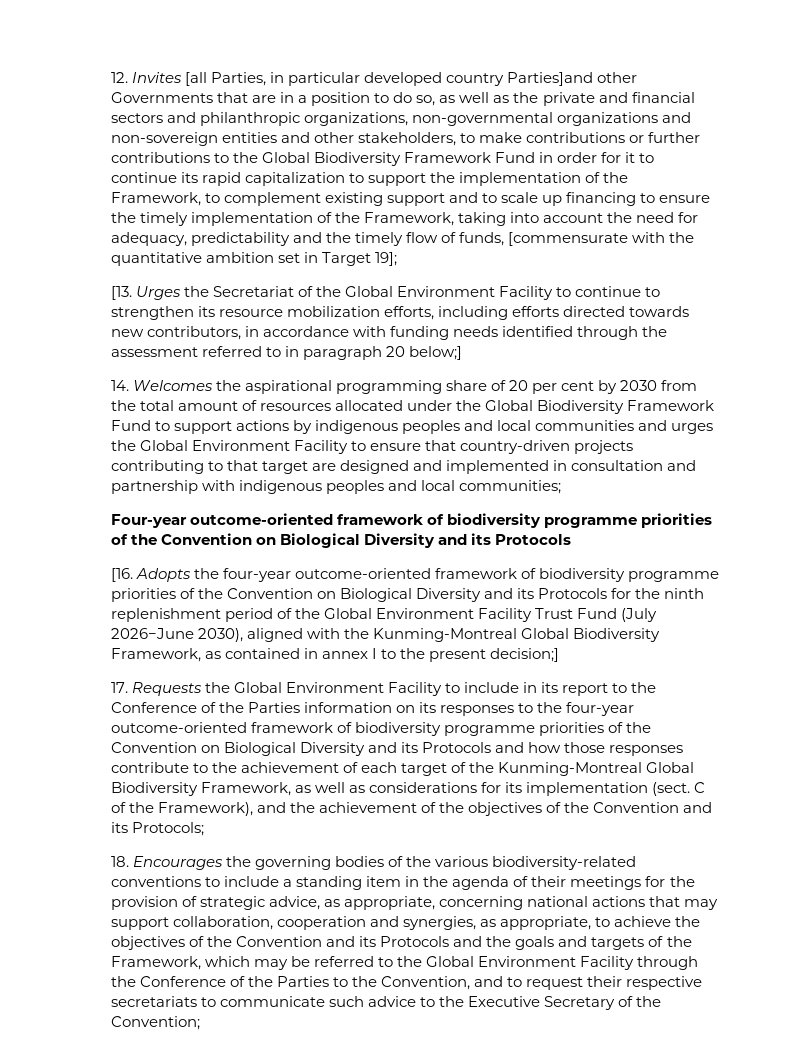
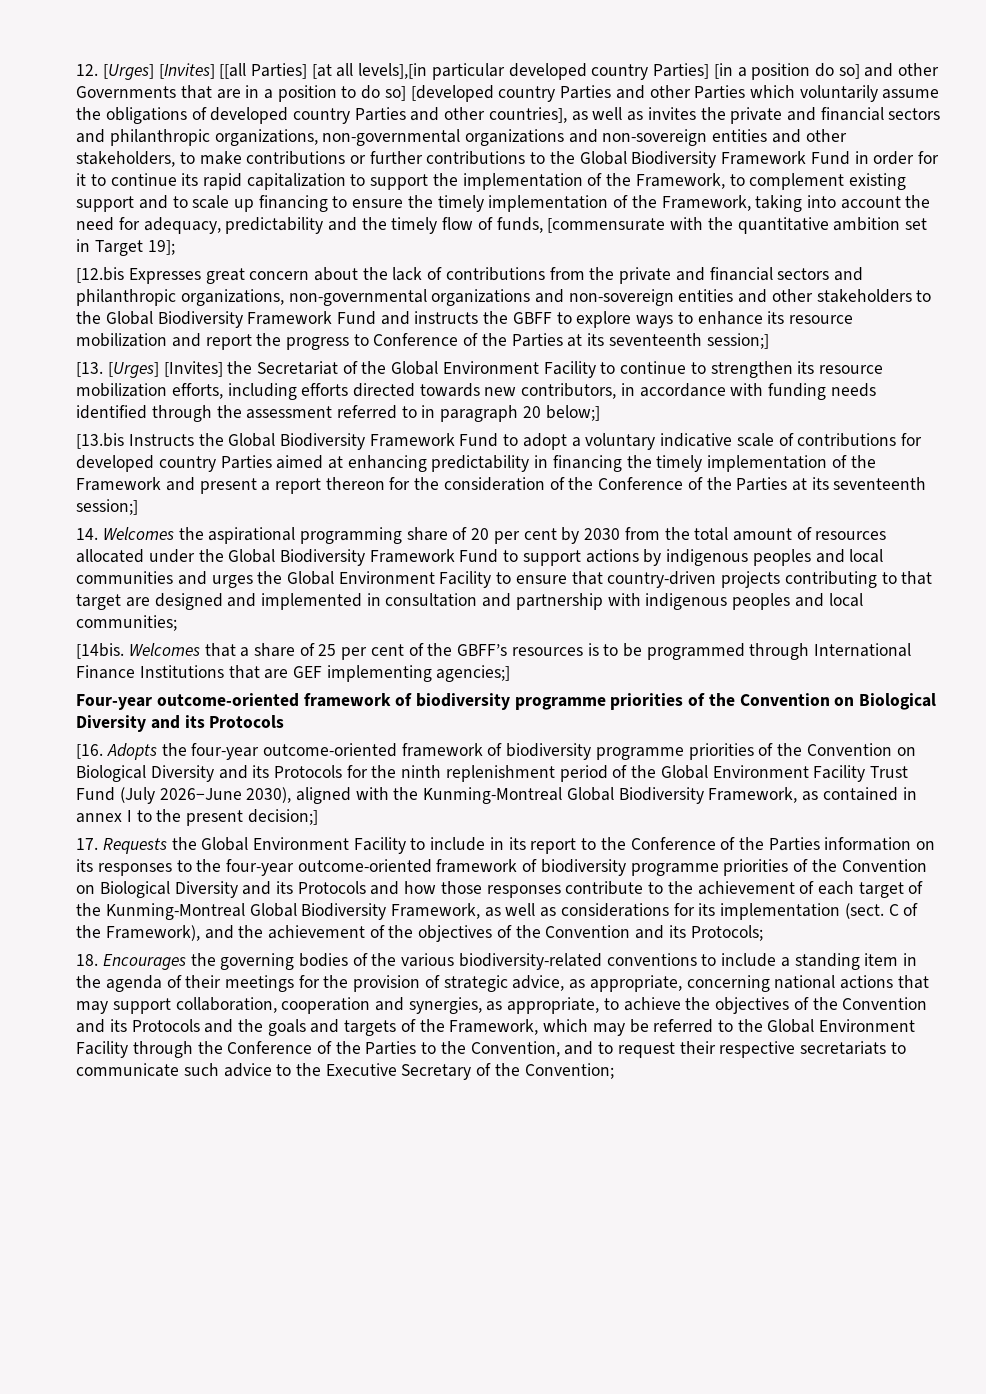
[131,72,594,86] Invites [all Parties, in particular developed country Parties]and -> [102,63,894,80] [Urges] [Invites] [[all Parties] [at all levels],[in particular developed country Parties] [in a position do so] and
[416,92,510,106] so, as well as -> [384,85,940,102] [76,107,696,124] so] [developed country Parties and other Parties which voluntarily assume the obligations of developed country Parties and other countries], as well as invites
(398, 259) none -> [76,267,863,284] [76,289,932,306] [76,311,853,328] [76,333,769,350] // [12.bis Expresses great concern about the lack of contributions from the private and financial sectors and philanthropic organizations, non-governmental organizations and non-sovereign entities and other stakeholders to the Global Biodiversity Framework Fund and instructs the GBFF to explore ways to enhance its resource mobilization and report the progress to Conference of the Parties at its seventeenth session;]
[135,286,181,300] Urges -> [107,361,223,378] [Urges] [Invites]
(463, 353) none -> [76,433,922,450] [76,455,876,472] [76,477,927,494] [76,499,139,515] // [13.bis Instructs the Global Biodiversity Framework Fund to adopt a voluntary indicative scale of contributions for developed country Parties aimed at enhancing predictability in financing the timely implementation of the Framework and present a report thereon for the consideration of the Conference of the Parties at its seventeenth session;]
(562, 487) none -> [76,643,912,660] [76,665,511,682] // [14bis. Welcomes that a share of 25 per cent of the GBFF’s resources is to be programmed through International Finance Institutions that are GEF implementing agencies;]

